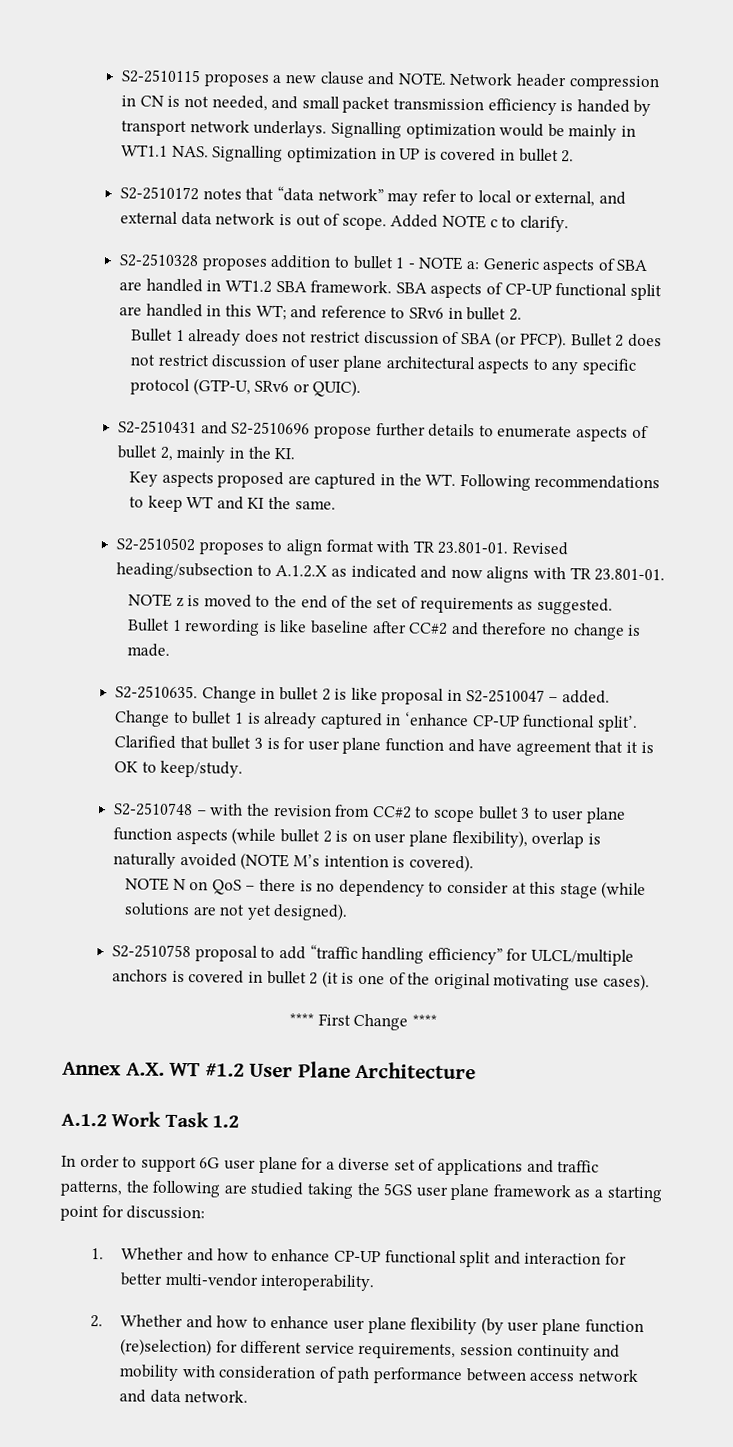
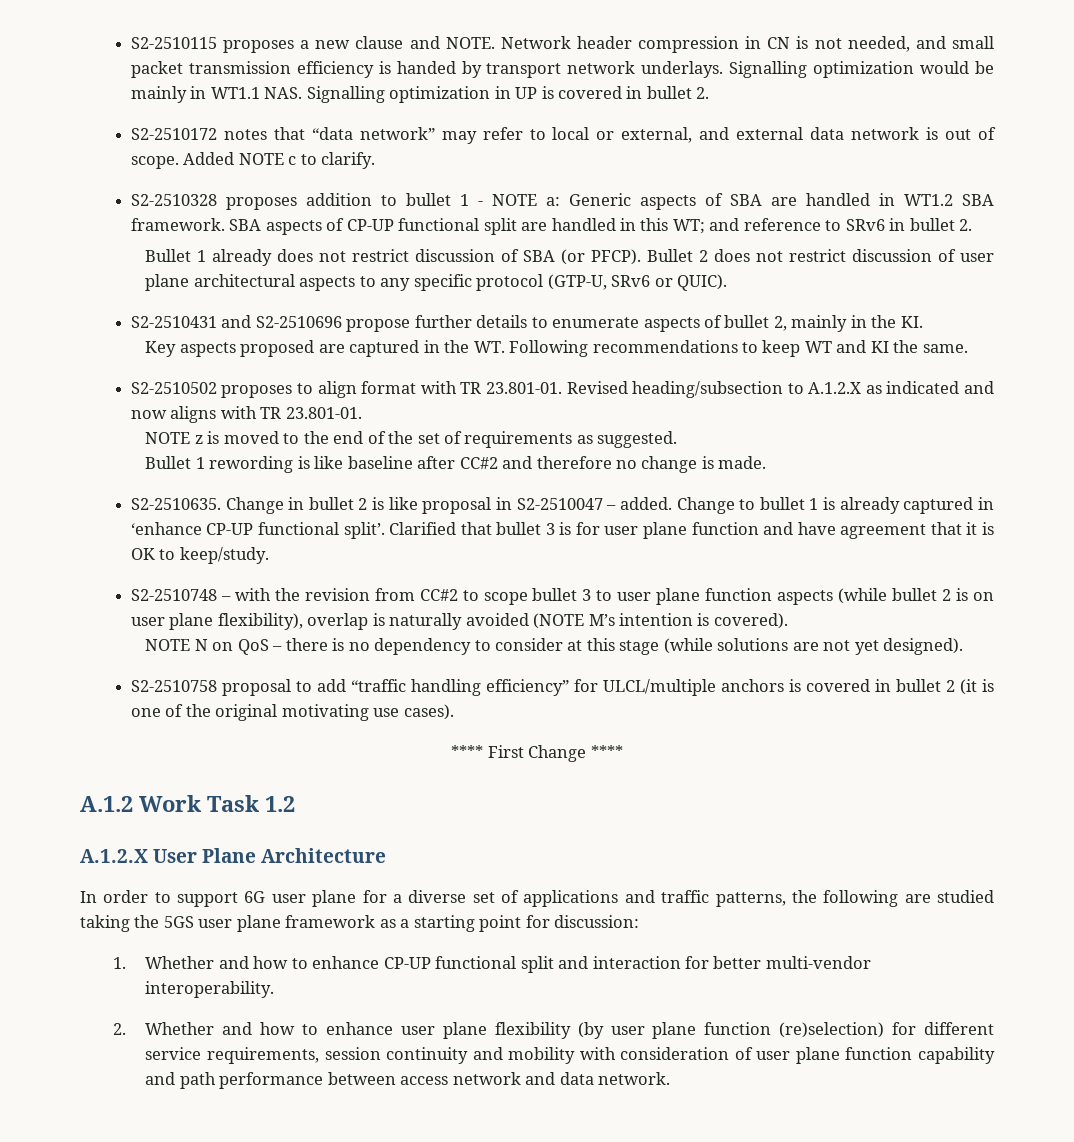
[62,1061,477,1080] // Annex A.X. WT #1.2 User Plane Architecture -> (623, 751) none
(239, 1121) none -> [80,848,387,863] // A.1.2.X User Plane Architecture
(337, 1372) none -> [756,1047,995,1064] [145,1072,176,1085] user plane function capability and

